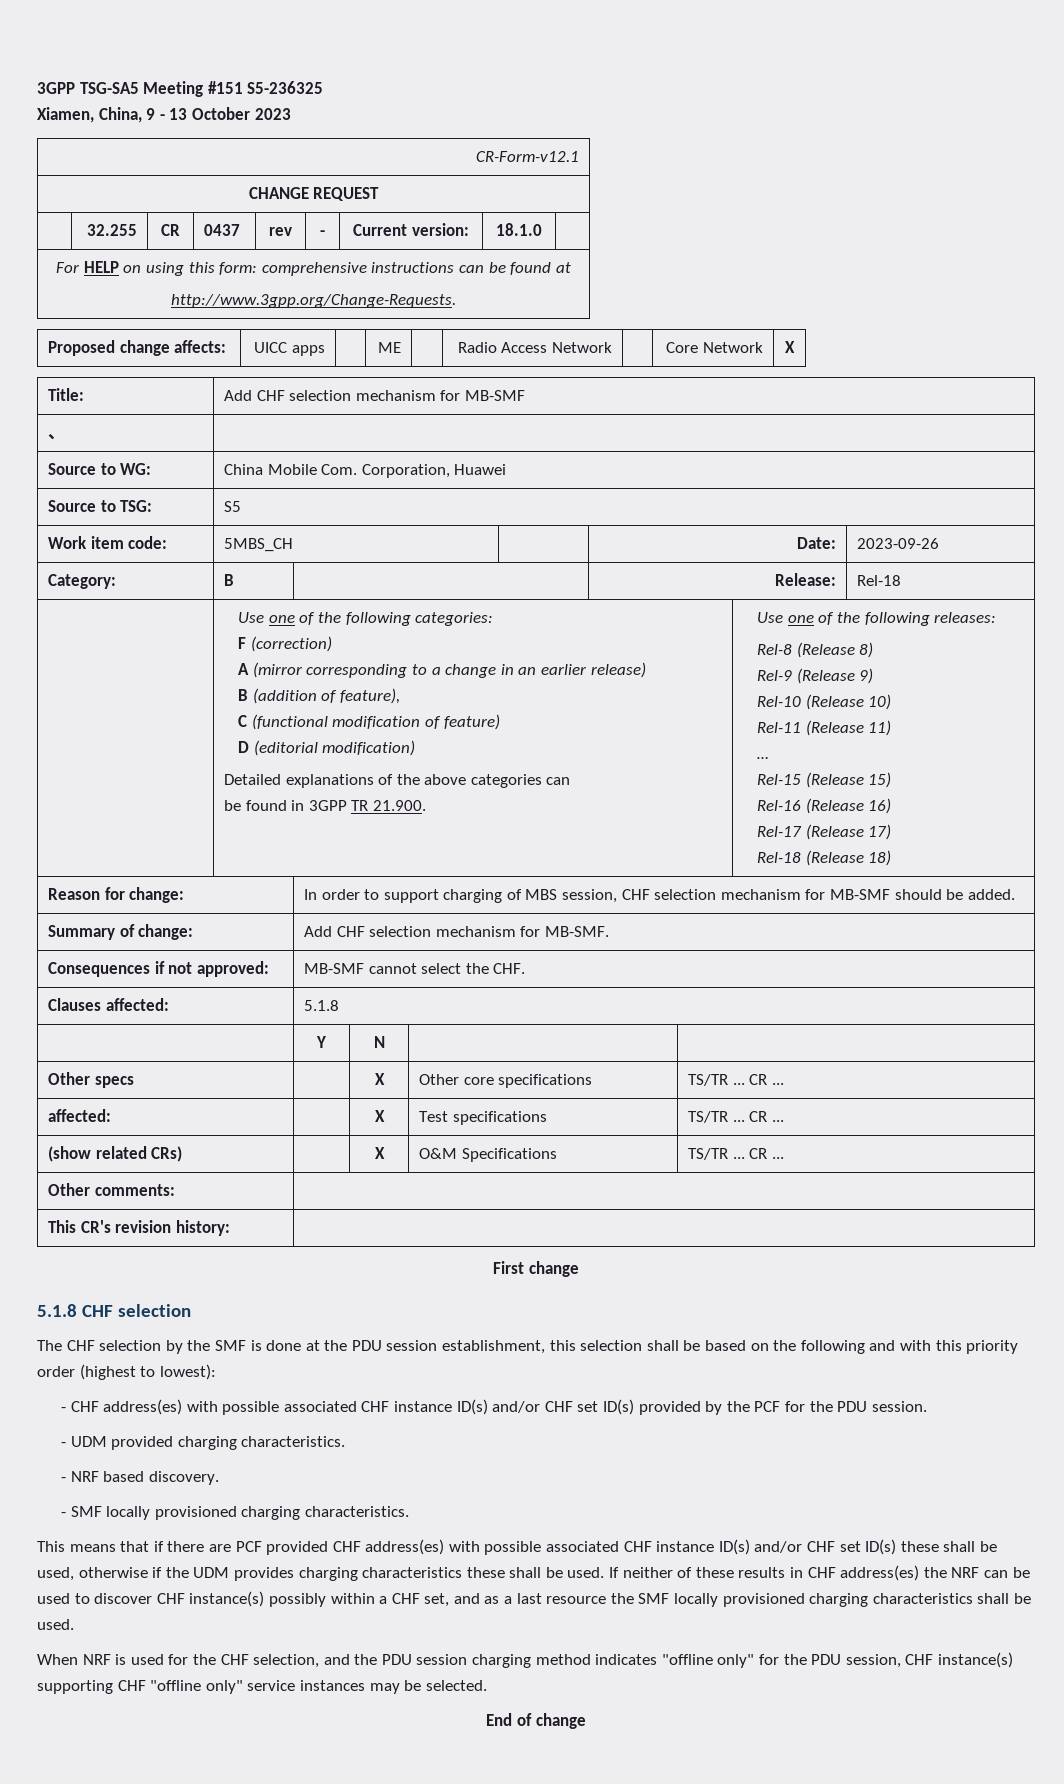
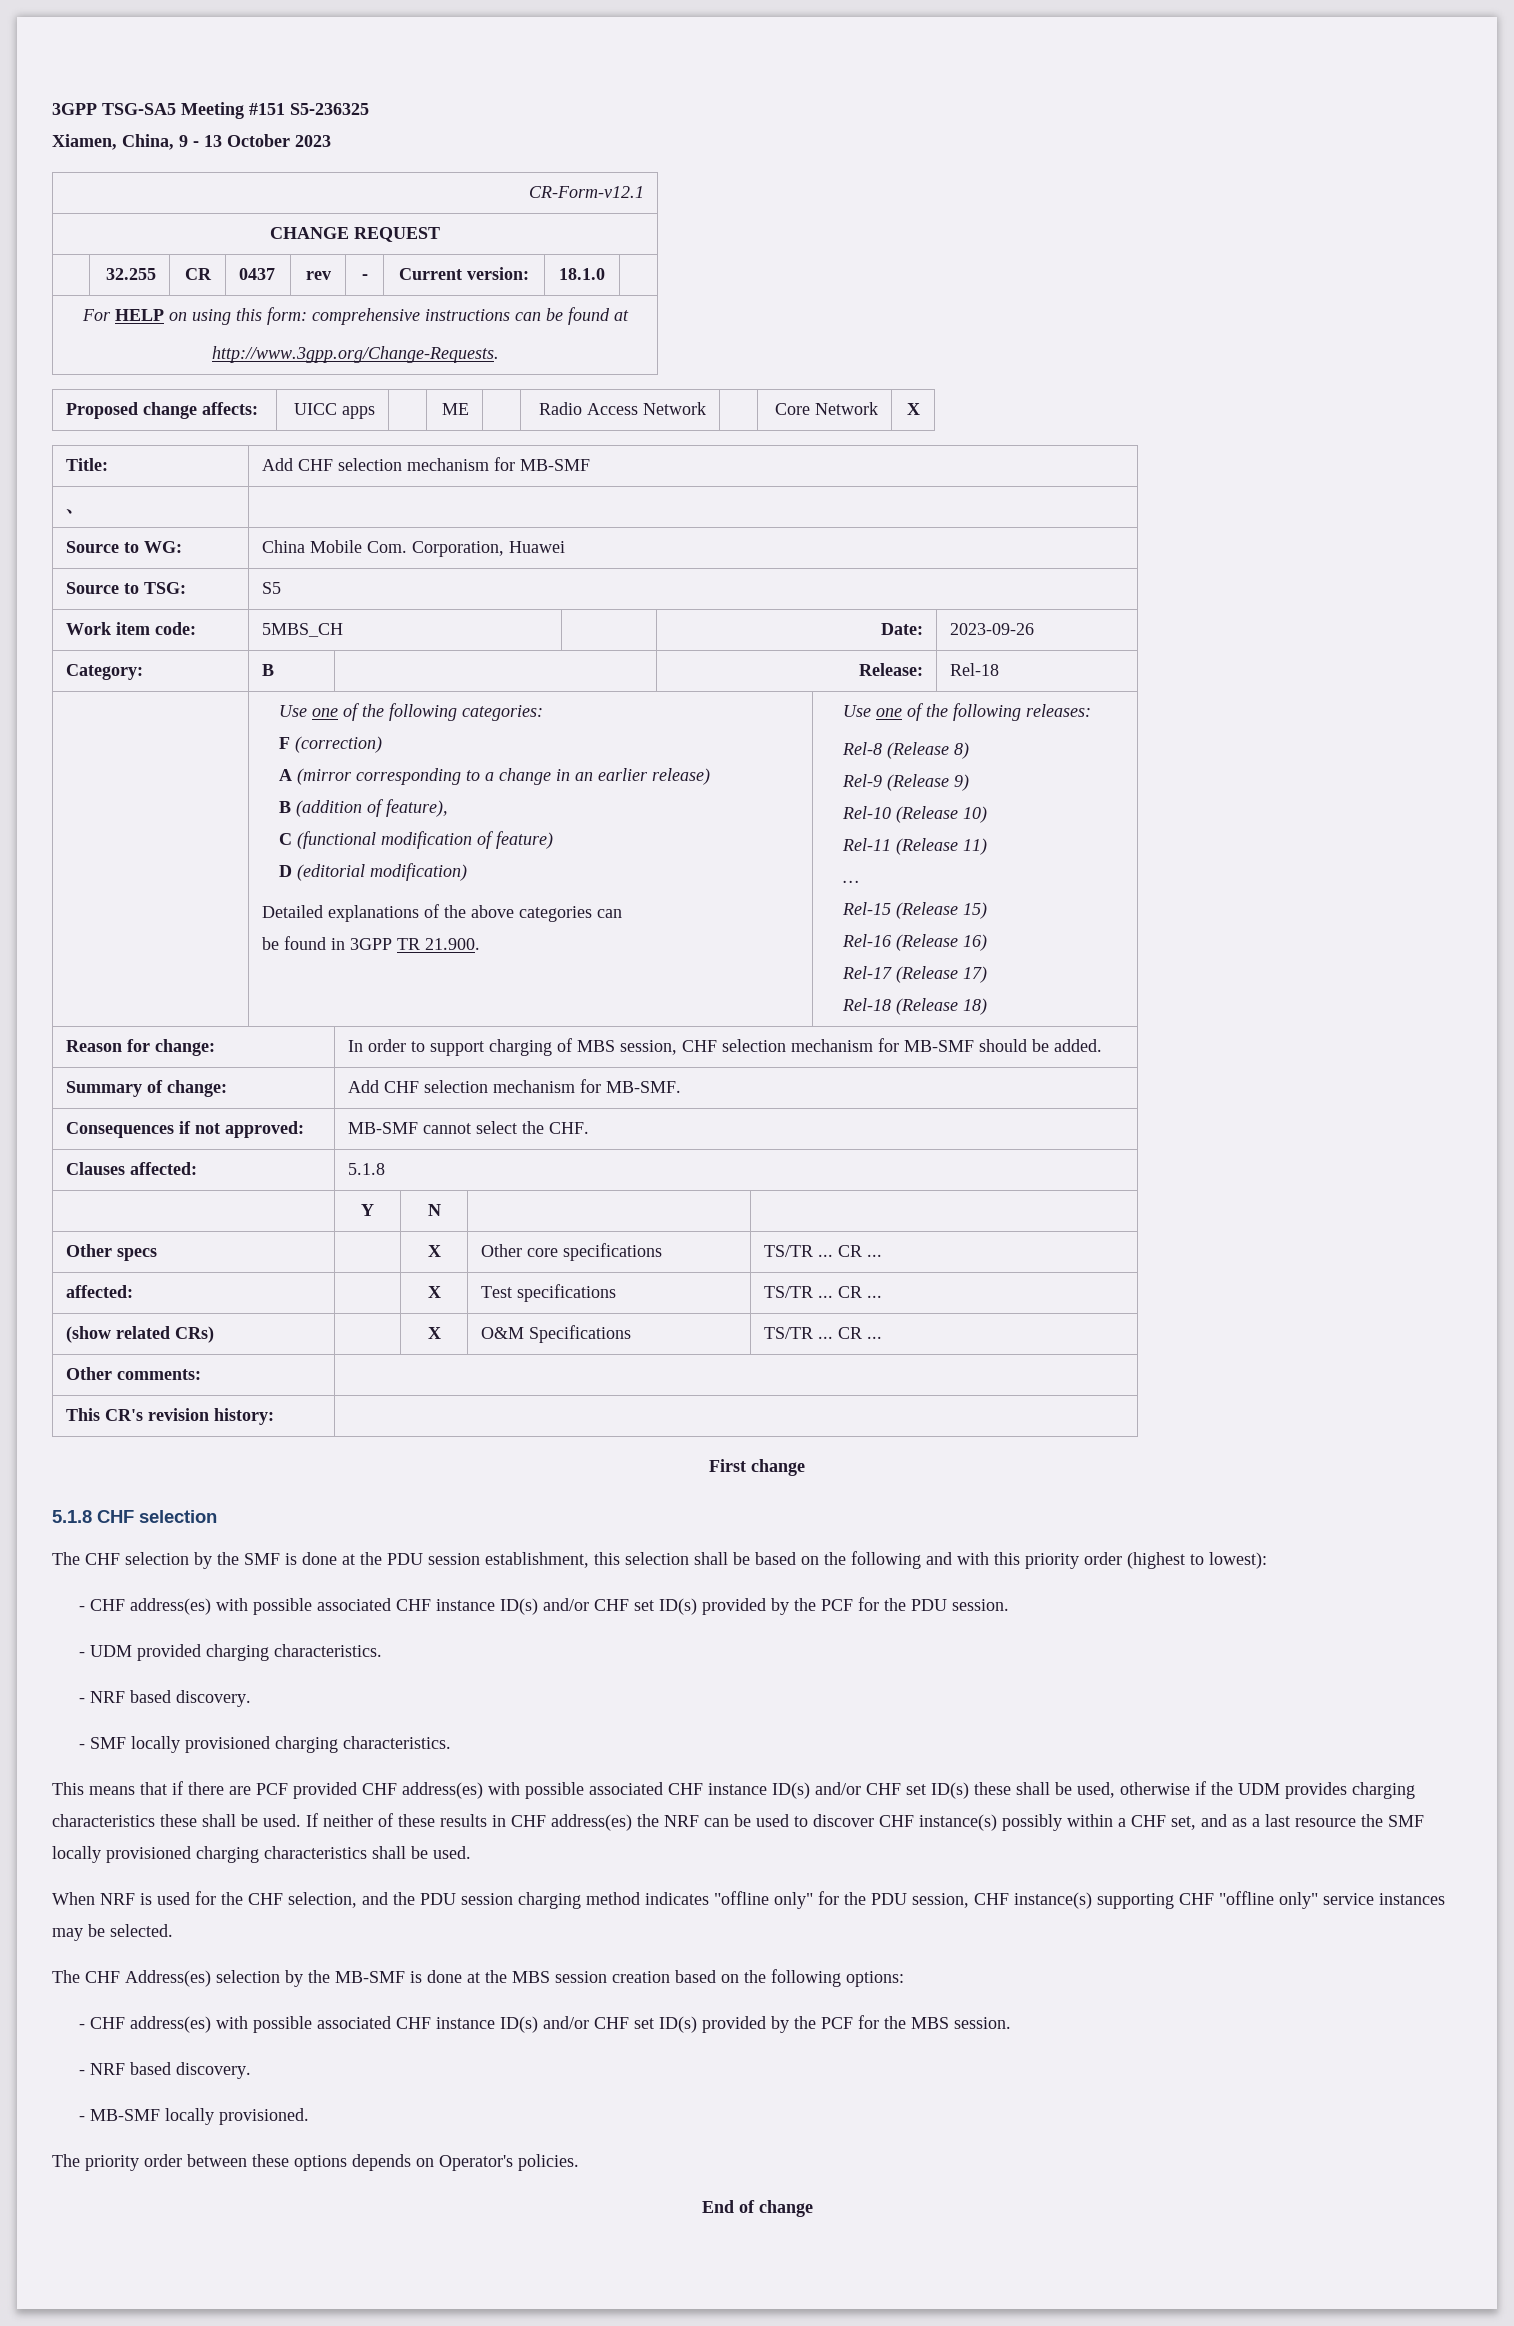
(487, 1685) none -> [52,1969,904,1987] [78,2015,1011,2033] [78,2062,251,2079] [78,2108,309,2125] [52,2154,579,2171] // The CHF Address(es) selection by the MB-SMF is done at the MBS session creation based on the following options: // - CHF address(es) with possible associated CHF instance ID(s) and/or CHF set ID(s) provided by the PCF for the MBS session. // - NRF based discovery. // - MB-SMF locally provisioned. // The priority order between these options depends on Operator's policies.

